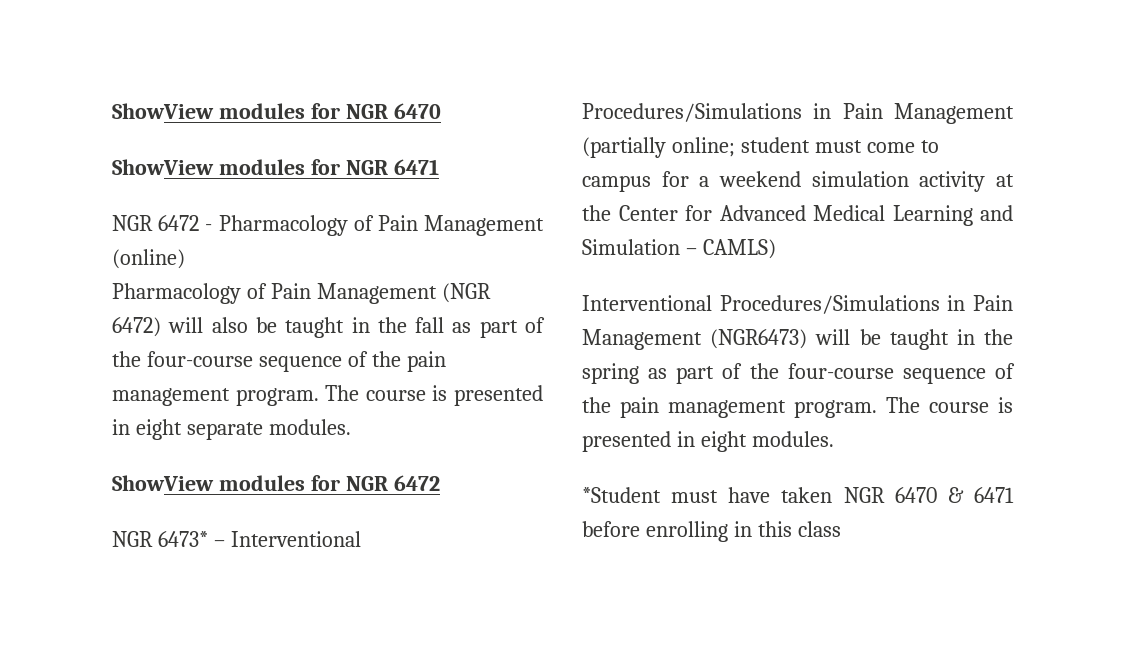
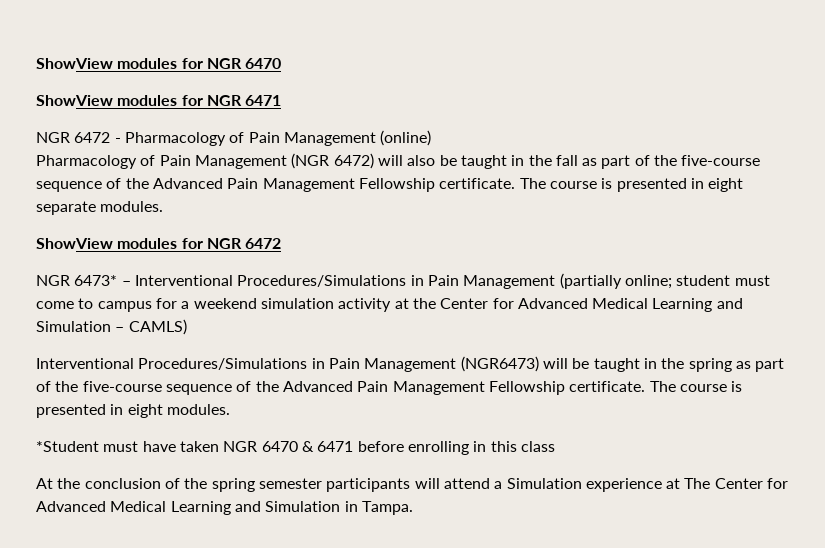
[146,351,446,372] [112,388,319,406] four-course sequence of the pain management program. -> [681,155,761,166] [36,178,516,192] five-course sequence of the Advanced Pain Management Fellowship certificate.
[787,363,1015,384] [582,397,877,418] four-course sequence of the pain management program. -> [82,381,646,395] five-course sequence of the Advanced Pain Management Fellowship certificate.
(841, 529) none -> [36,478,789,492] [36,501,413,515] // At the conclusion of the spring semester participants will attend a Simulation experience at The Center for Advanced Medical Learning and Simulation in Tampa.

